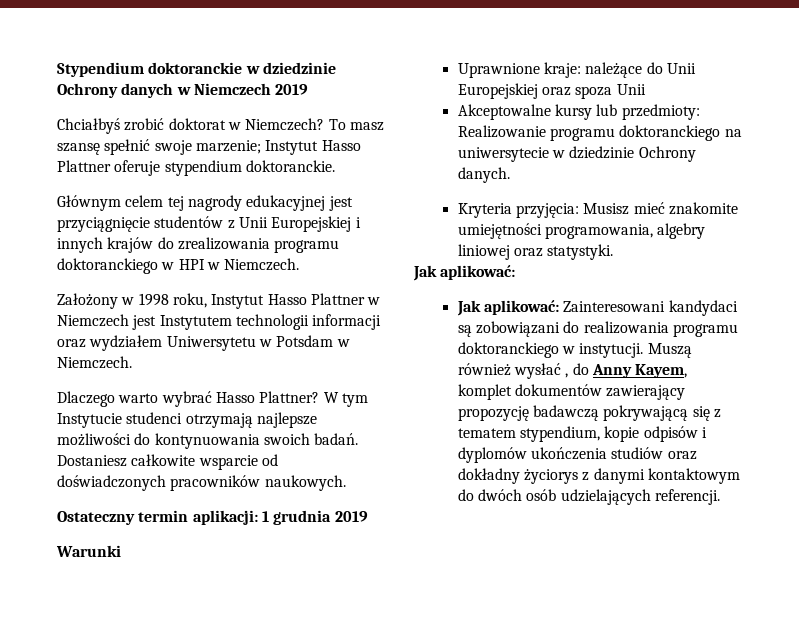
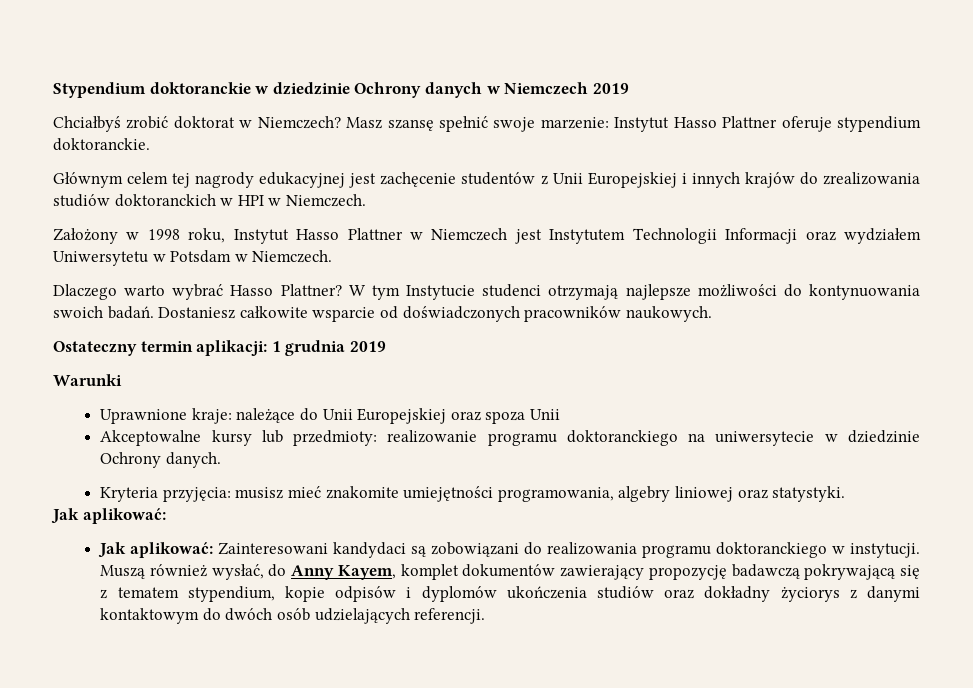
[328,119,384,131] To masz -> [346,117,383,129] Masz
[195,140,261,154] marzenie; -> [540,117,609,129] marzenie:
[57,217,150,232] przyciągnięcie -> [380,172,457,187] zachęcenie
[274,240,340,253] [57,258,158,274] programu doktoranckiego -> [53,194,216,207] studiów doktoranckich
[235,314,382,330] technologii informacji -> [632,228,798,244] Technologii Informacji
[457,125,546,138] Realizowanie -> [387,430,478,443] realizowanie
[583,203,630,215] Musisz -> [235,487,284,499] musisz
[513,363,569,379] wysłać , -> [211,564,264,580] wysłać,

